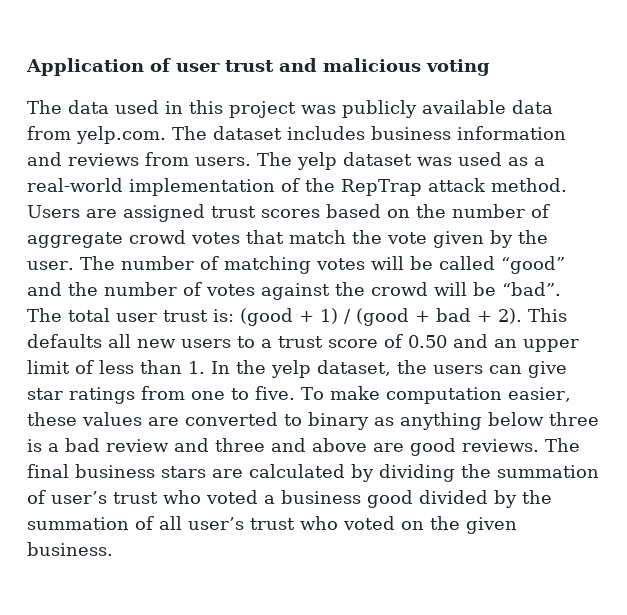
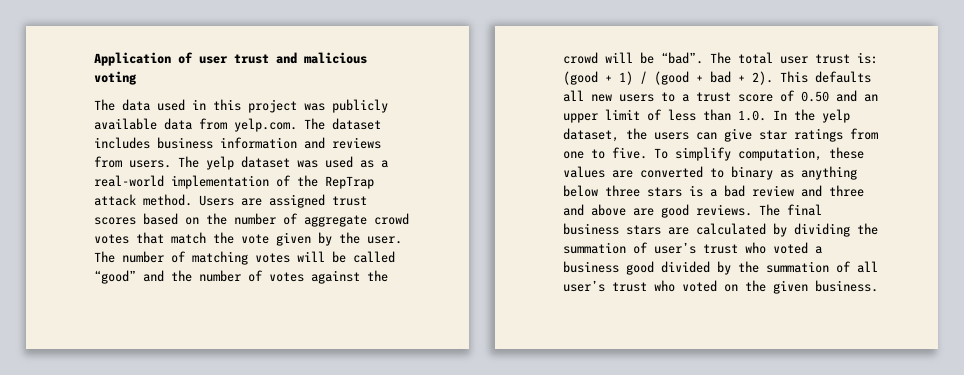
[188,361,205,374] 1. -> [738,110,766,121] 1.0.
[329,386,571,404] make computation easier, -> [675,147,822,161] simplify computation,
(599, 419) none -> [647,187,682,197] stars

